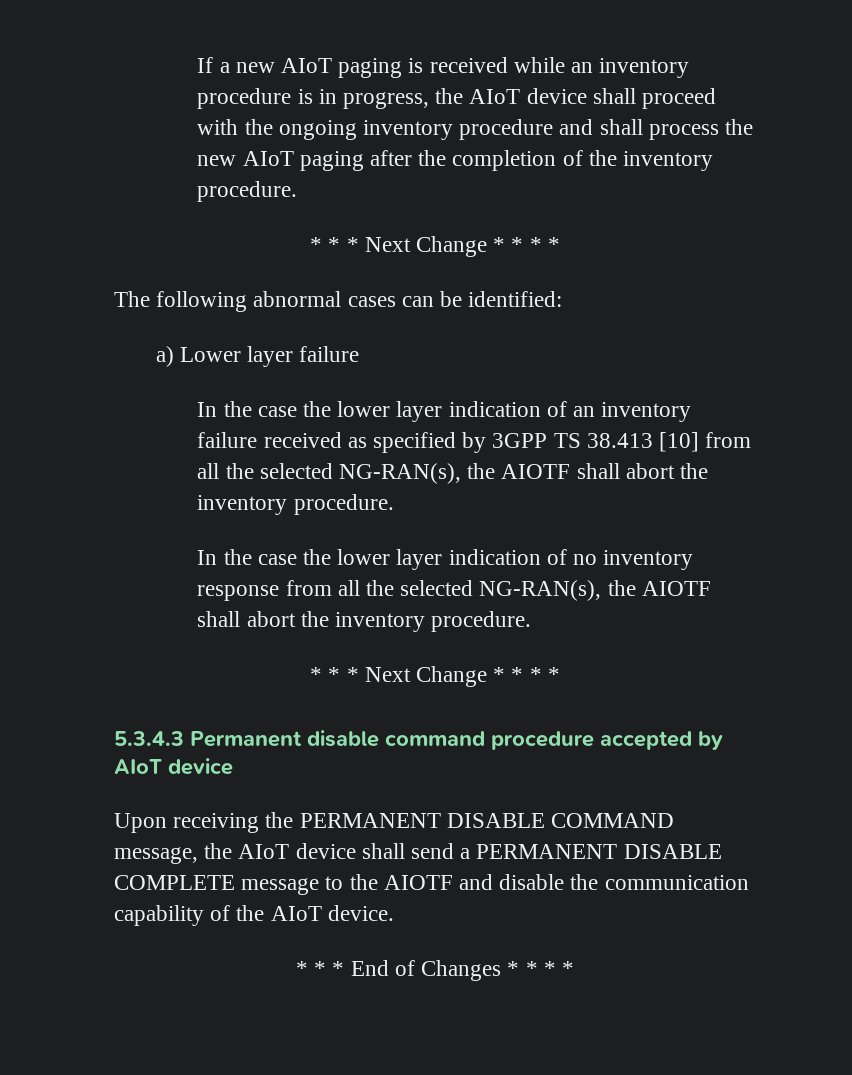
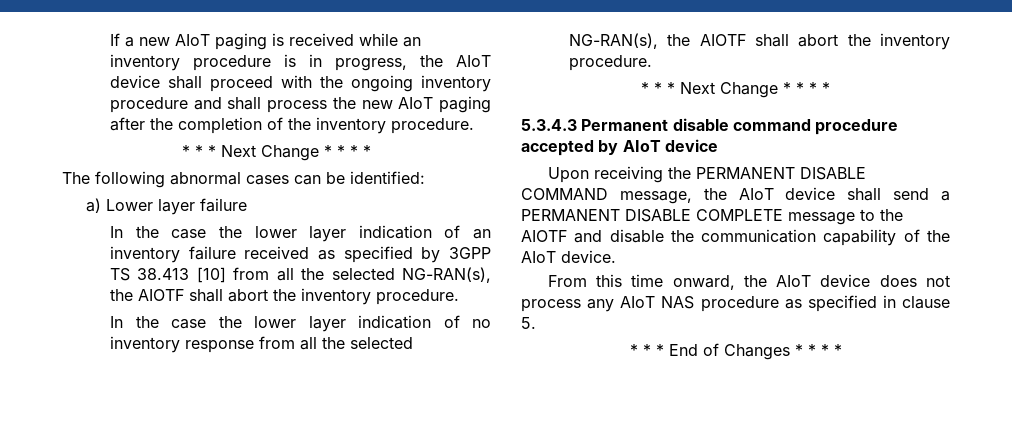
(394, 913) none -> [547,274,950,290] [521,295,950,312] [521,317,536,329] // From this time onward, the AIoT device does not process any AIoT NAS procedure as specified in clause 5.

